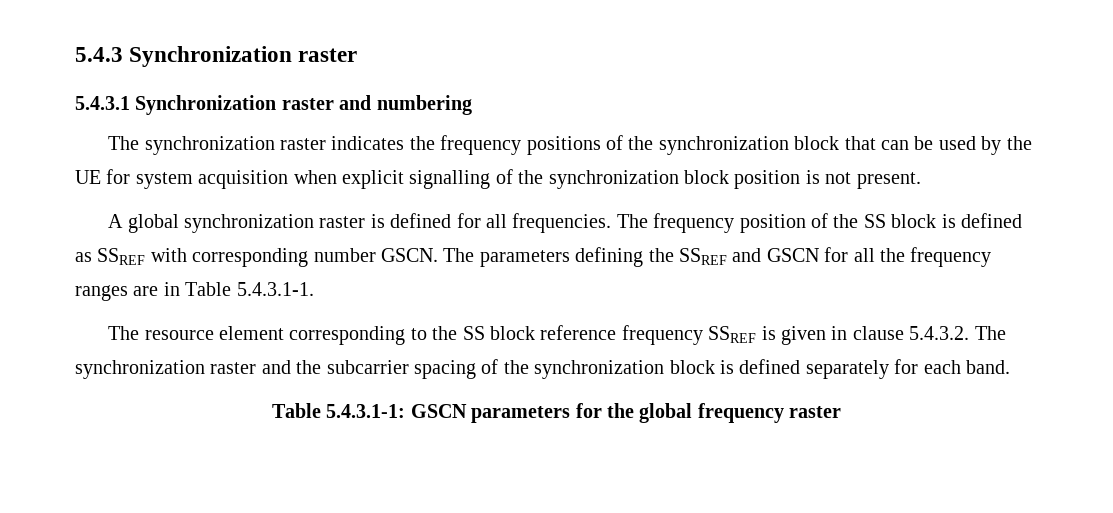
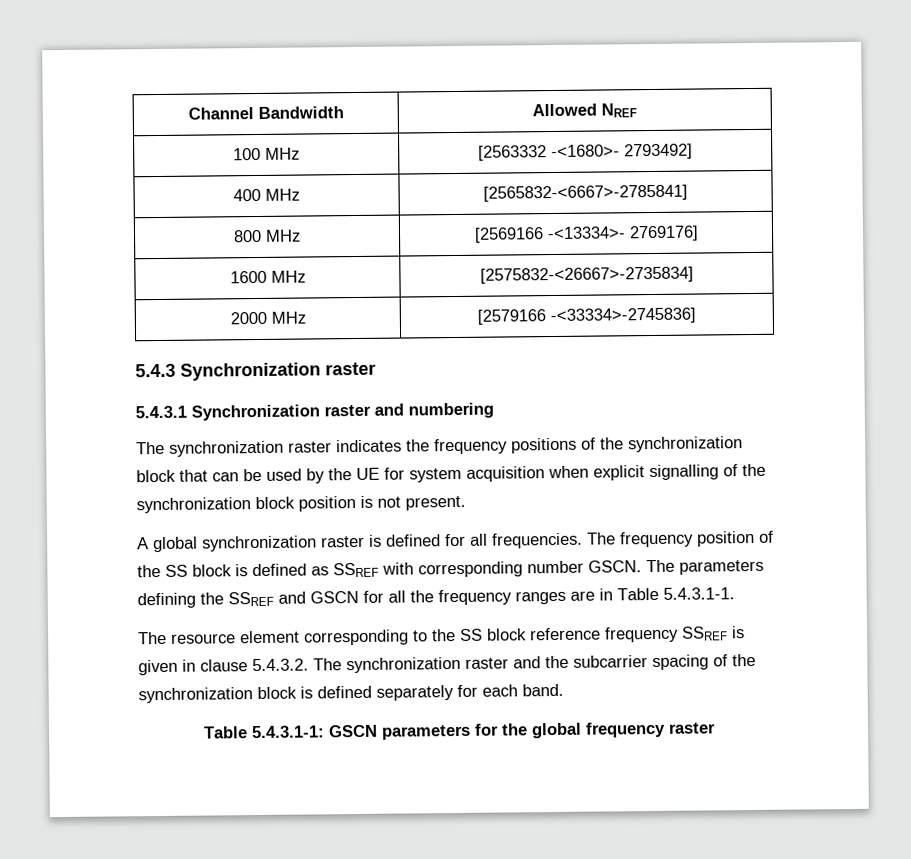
(75, 54) none -> [187,106,344,120] [532,103,637,118] [233,147,300,161] [478,143,693,161] [233,188,300,202] [483,184,688,202] [233,229,301,243] [473,225,699,243] [229,270,306,284] [479,266,694,284] [229,311,306,325] [477,307,696,325] Channel Bandwidth | Allowed NREF // 100 MHz | [2563332 -<1680>- 2793492] // 400 MHz | [2565832-<6667>-2785841] // 800 MHz | [2569166 -<13334>- 2769176] // 1600 MHz | [2575832-<26667>-2735834] // 2000 MHz | [2579166 -<33334>-2745836] //

